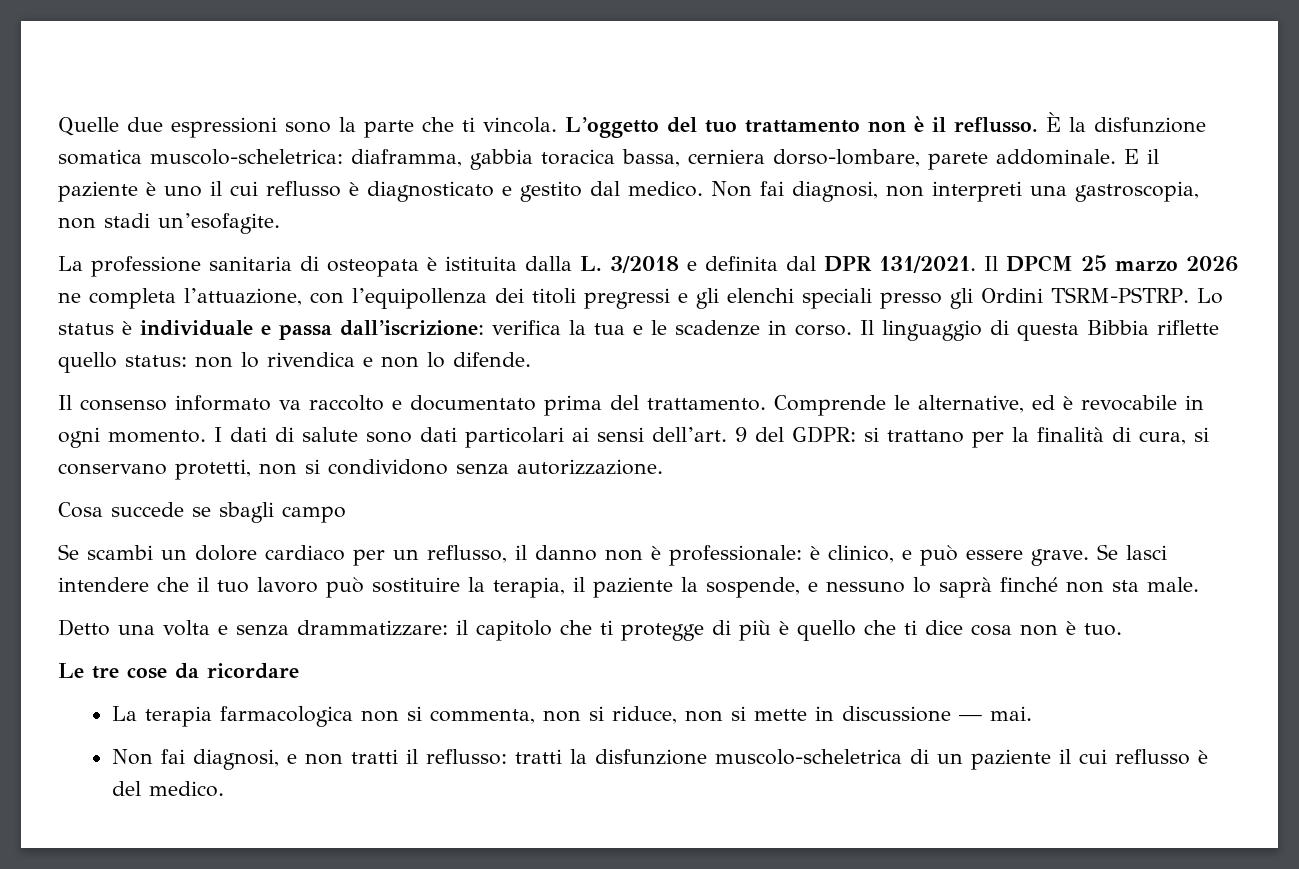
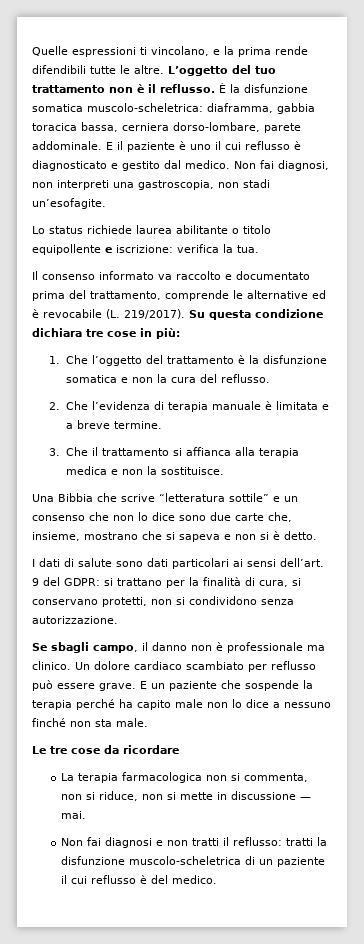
[127,117,557,138] due espressioni sono la parte che ti vincola. -> [72,46,308,57] [32,65,164,74] espressioni ti vincolano, e la prima rende difendibili tutte le altre.
[58,255,1238,277] [58,287,1223,309] [58,320,1219,341] [58,352,531,373] La professione sanitaria di osteopata è istituita dalla L. 3/2018 e definita dal DPR 131/2021. Il DPCM 25 marzo 2026 ne completa l’attuazione, con l’equipollenza dei titoli pregressi e gli elenchi speciali presso gli Ordini TSRM-PSTRP. Lo status è individuale e passa dall’iscrizione: verifica la tua e le scadenze in corso. Il linguaggio di questa Bibbia riflette quello status: non lo rivendica e non lo difende. -> [32,225,271,234] [32,244,259,255] Lo status richiede laurea abilitante o titolo equipollente e iscrizione: verifica la tua.
[647,395,1204,416] [58,427,206,448] trattamento. Comprende le alternative, ed è revocabile in ogni momento. -> [90,290,326,301] [32,309,323,320] [32,328,180,339] [49,355,328,366] [66,374,271,383] [49,401,330,412] [66,420,163,429] [49,447,300,458] [66,466,225,475] [32,493,298,502] [32,512,292,522] [32,531,317,542] trattamento, comprende le alternative ed è revocabile (L. 219/2017). Su questa condizione dichiara tre cose in più: // 1. Che l’oggetto del trattamento è la disfunzione somatica e non la cura del reflusso. // 2. Che l’evidenza di terapia manuale è limitata e a breve termine. // 3. Che il trattamento si affianca alla terapia medica e non la sostituisce. // Una Bibbia che scrive “letteratura sottile” e un consenso che non lo dice sono due carte che, insieme, mostrano che si sapeva e non si è detto. //
[58,502,346,523] [58,544,1167,566] [58,577,1199,598] [58,619,1122,641] Cosa succede se sbagli campo // Se scambi un dolore cardiaco per un reflusso, il danno non è professionale: è clinico, e può essere grave. Se lasci intendere che il tuo lavoro può sostituire la terapia, il paziente la sospende, e nessuno lo saprà finché non sta male. // Detto una volta e senza drammatizzare: il capitolo che ti protegge di più è quello che ti dice cosa non è tuo. -> [32,642,325,653] [32,661,316,672] [32,680,313,691] [32,699,331,710] [32,718,148,727] Se sbagli campo, il danno non è professionale ma clinico. Un dolore cardiaco scambiato per reflusso può essere grave. E un paziente che sospende la terapia perché ha capito male non lo dice a nessuno finché non sta male.
[193,749,280,770] diagnosi, -> [105,837,153,848] diagnosi

